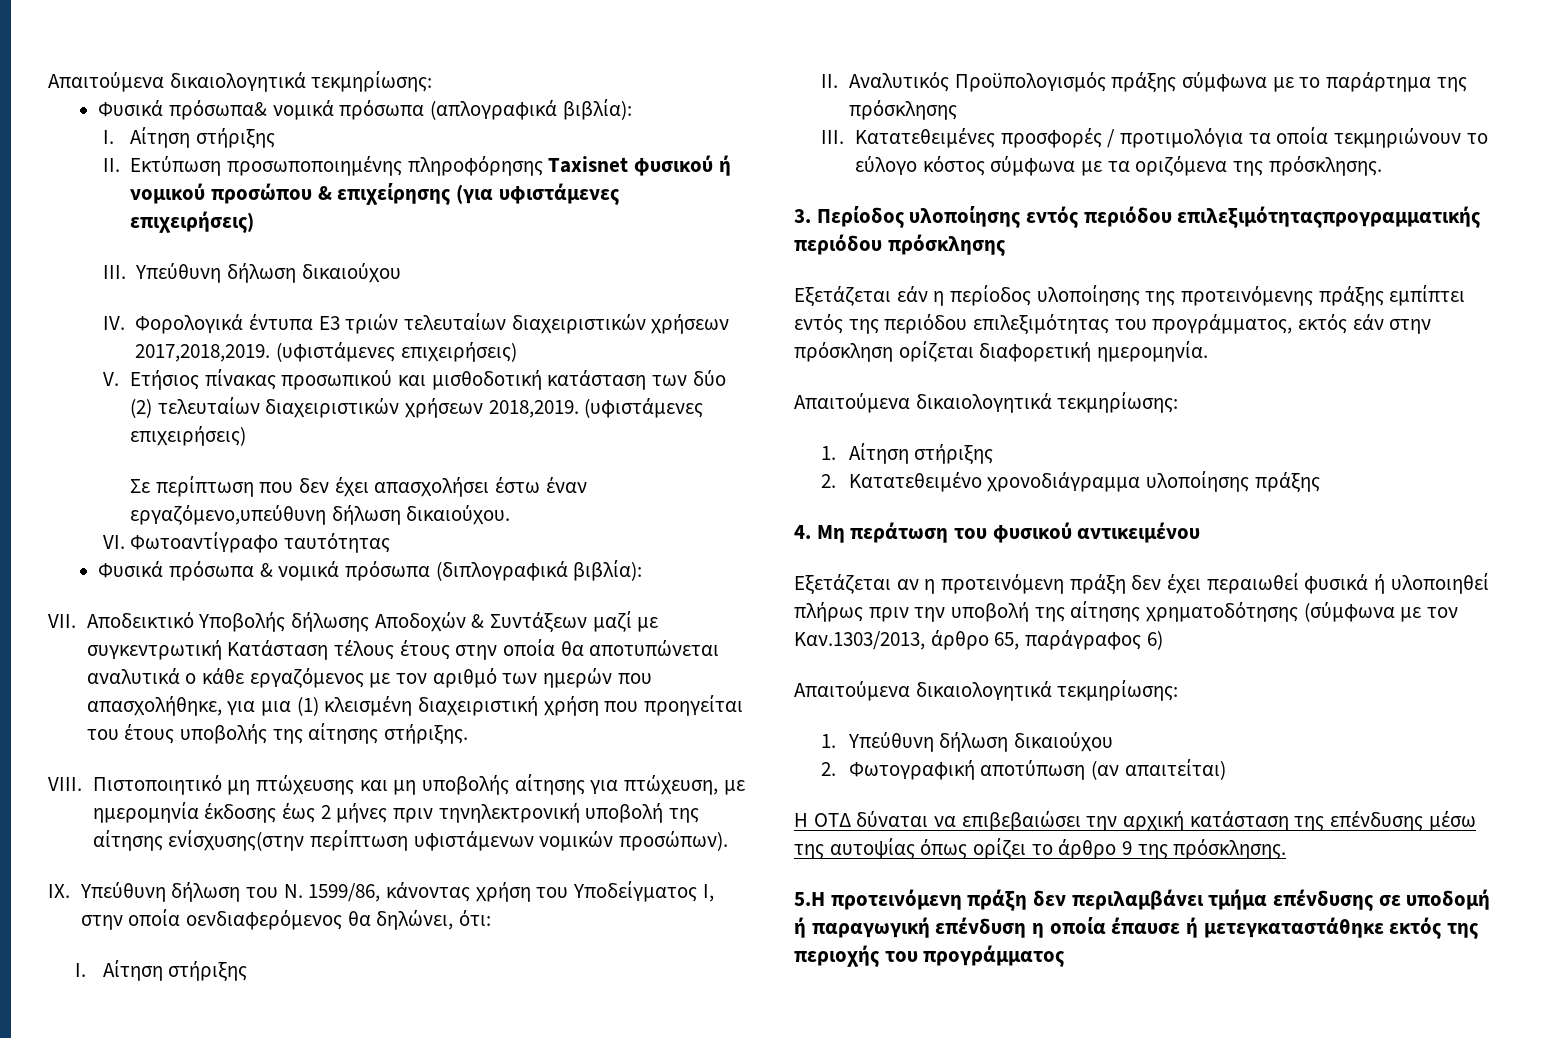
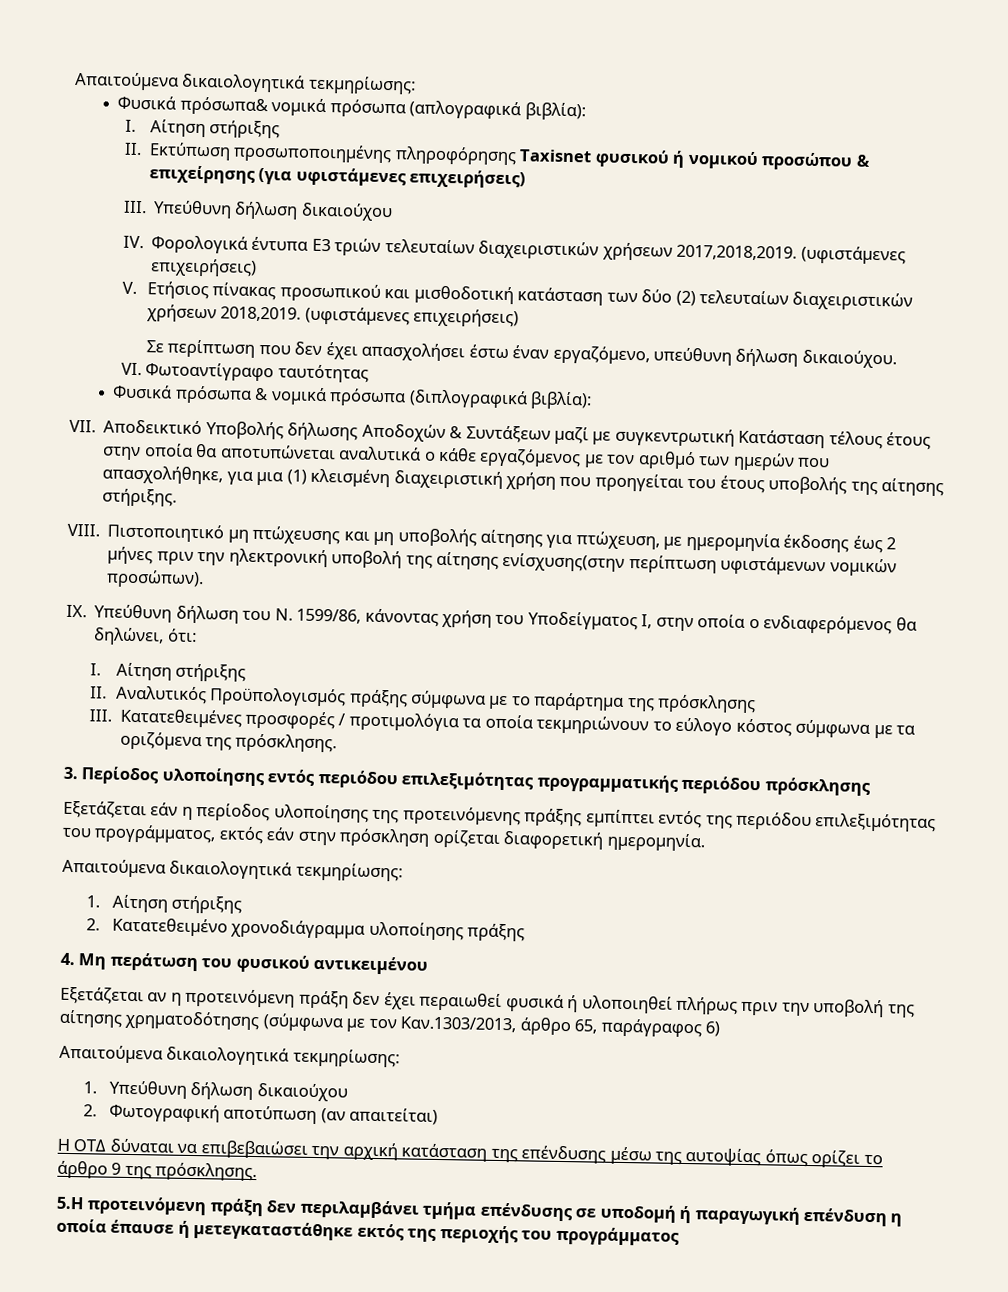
[130,505,327,525] εργαζόμενο,υπεύθυνη -> [552,345,733,366] εργαζόμενο, υπεύθυνη
[438,803,580,823] τηνηλεκτρονική -> [197,548,328,568] την ηλεκτρονική
[185,910,342,930] οενδιαφερόμενος -> [748,615,893,635] ο ενδιαφερόμενος
[1177,206,1482,228] επιλεξιμότηταςπρογραμματικής -> [401,771,679,793] επιλεξιμότητας προγραμματικής

